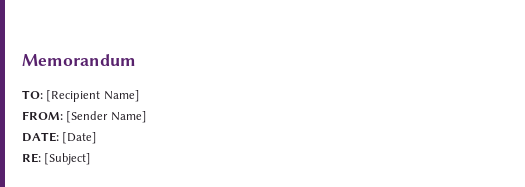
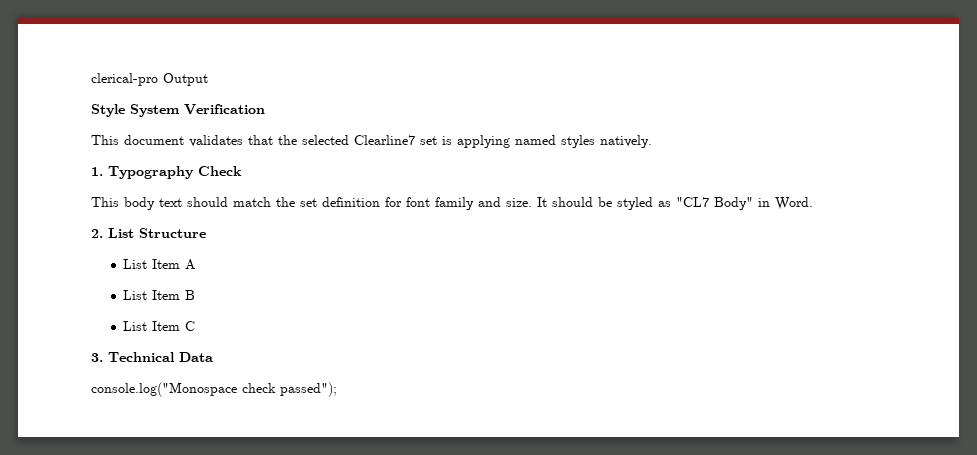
[22,54,136,66] [22,90,140,102] [22,111,147,123] [22,132,98,144] [22,153,92,165] Memorandum // TO: [Recipient Name] // FROM: [Sender Name] // DATE: [Date] // RE: [Subject] -> [91,73,208,86] [91,104,265,117] [91,135,652,148] [91,166,242,179] [91,197,813,210] [91,228,206,238] [123,259,197,270] [123,290,196,300] [123,321,196,331] [91,352,213,362] [91,382,337,397] clerical-pro Output // Style System Verification // This document validates that the selected Clearline7 set is applying named styles natively. // 1. Typography Check // This body text should match the set definition for font family and size. It should be styled as "CL7 Body" in Word. // 2. List Structure // List Item A // List Item B // List Item C // 3. Technical Data // console.log("Monospace check passed");

